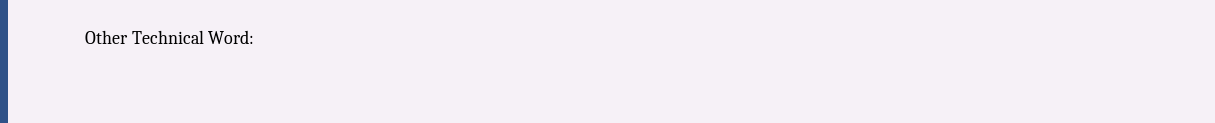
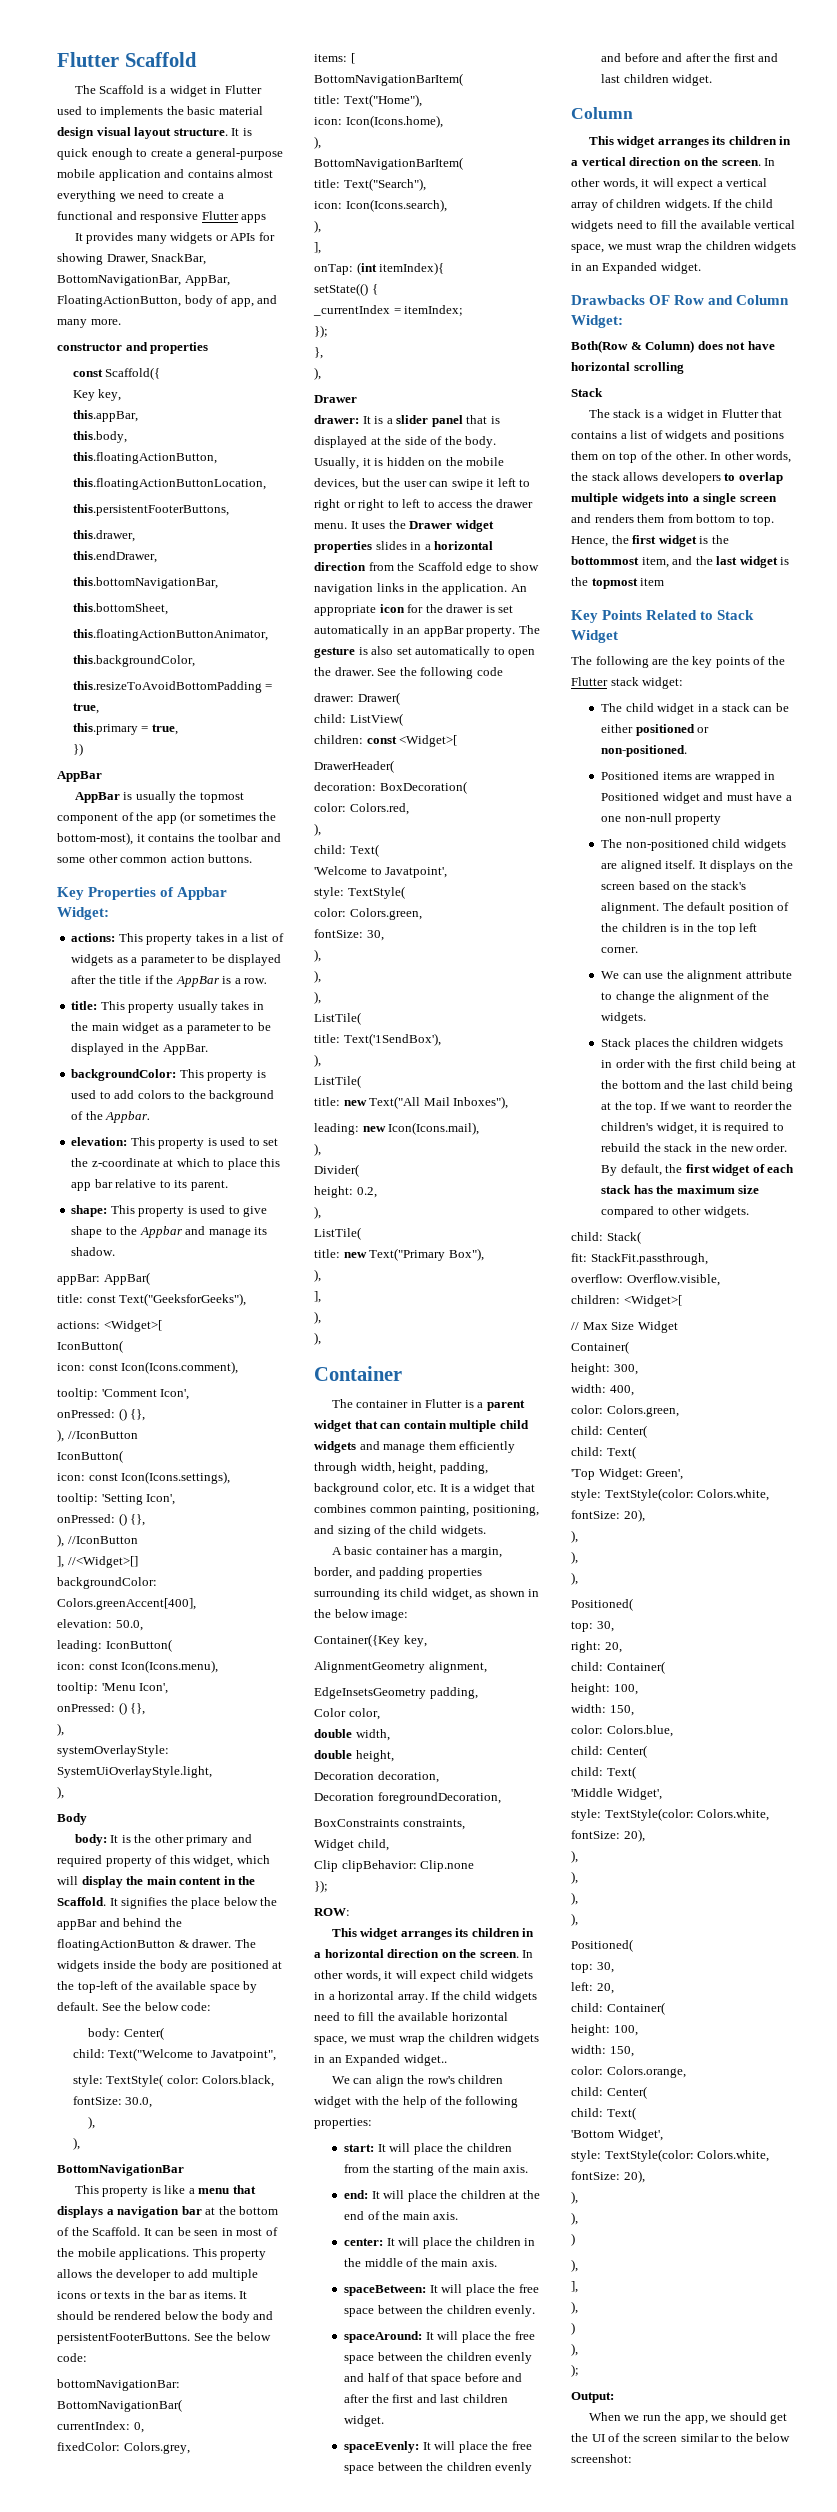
[85,30,255,44] Other Technical Word: -> [57,52,197,67] [74,85,262,97] [57,106,263,118] [57,127,252,139] [57,148,283,160] [57,169,274,181] [57,190,224,202] [57,211,267,223] [74,232,275,244] [57,253,207,265] [57,275,230,286] [57,295,278,307] [57,319,121,328] [57,342,209,354] [72,367,161,380] [72,389,122,401] [72,410,138,422] [72,431,127,443] [72,452,217,464] [72,478,266,490] [72,504,229,516] [72,530,135,542] [72,551,157,563] [72,577,218,589] [72,603,168,615] [72,629,268,641] [72,655,195,667] [72,681,273,693] [72,703,99,714] [72,723,178,735] [72,743,83,756] [57,771,102,782] [74,791,244,803] [57,811,277,824] [57,832,281,845] [57,854,253,863] [57,887,228,900] [57,907,109,920] [71,933,284,945] [71,954,282,966] [71,975,268,987] [71,1001,264,1013] [71,1022,271,1034] [71,1043,208,1055] [71,1069,266,1081] [71,1090,275,1102] [71,1111,151,1123] [71,1137,279,1149] [71,1158,281,1170] [71,1179,228,1191] [71,1205,268,1217] [71,1226,268,1238] [71,1247,116,1256] [57,1272,150,1285] [57,1293,247,1306] [57,1320,162,1332] [57,1340,123,1353] [57,1361,239,1374] [57,1388,190,1400] [57,1408,146,1421] [57,1429,138,1442] [57,1450,123,1463] [57,1471,231,1484] [57,1493,176,1505] [57,1513,146,1526] [57,1534,138,1547] [57,1556,138,1568] [57,1577,157,1589] [57,1598,196,1610] [57,1619,143,1631] [57,1639,172,1652] [57,1660,219,1673] [57,1682,169,1694] [57,1702,146,1715] [57,1723,64,1736] [57,1745,169,1757] [57,1766,212,1778] [57,1786,64,1799] [57,1813,87,1825] [74,1834,252,1846] [57,1855,270,1867] [57,1876,256,1888] [57,1897,278,1909] [57,1918,182,1930] [57,1939,256,1951] [57,1960,283,1972] [57,1981,258,1993] [57,2002,212,2011] [88,2027,164,2040] [72,2048,277,2061] [72,2074,275,2087] [72,2096,153,2108] [88,2116,96,2129] [72,2137,80,2150] [57,2164,184,2176] [74,2185,256,2197] [57,2206,279,2218] [57,2227,278,2236] [57,2248,267,2260] [57,2269,258,2281] [57,2290,248,2299] [57,2311,274,2323] [57,2332,271,2344] [57,2353,87,2362] [57,2379,180,2391] [57,2399,182,2412] [57,2421,144,2433] [57,2442,190,2454] [314,53,355,64] [314,73,463,86] [314,94,422,107] [314,115,443,128] [314,136,321,149] [314,157,463,170] [314,178,426,191] [314,199,447,212] [314,220,321,233] [314,242,321,254] [314,262,445,275] [314,283,378,296] [313,305,464,316] [314,325,328,338] [314,347,323,359] [314,367,321,380] [314,395,357,403] [314,415,500,427] [314,436,497,448] [314,457,505,469] [314,478,531,490] [314,499,534,511] [314,520,494,532] [314,541,494,553] [314,562,540,574] [314,583,527,595] [314,604,514,616] [314,625,540,637] [314,646,536,658] [314,667,503,679] [314,692,400,705] [314,713,403,726] [314,735,458,747] [314,760,394,773] [314,781,467,794] [314,803,409,815] [314,823,321,836] [314,844,379,857] [314,866,448,878] [314,886,405,899] [314,908,422,920] [314,929,384,941] [314,949,321,962] [314,970,321,983] [314,991,321,1004] [314,1012,361,1025] [314,1033,441,1046] [314,1054,321,1067] [314,1075,361,1088] [314,1096,509,1109] [314,1122,480,1135] [314,1143,321,1156] [314,1164,359,1177] [314,1186,377,1198] [314,1206,321,1219] [314,1227,361,1240] [314,1248,484,1261] [314,1269,321,1282] [314,1291,321,1303] [314,1311,321,1324] [314,1332,321,1345] [314,1366,402,1381] [331,1399,525,1411] [314,1420,529,1432] [314,1441,516,1453] [314,1462,488,1474] [314,1483,535,1495] [314,1504,539,1516] [314,1525,486,1537] [331,1546,503,1558] [314,1567,482,1579] [314,1588,540,1600] [314,1609,409,1621] [314,1634,427,1647] [314,1661,487,1673] [314,1687,478,1699] [314,1708,380,1720] [314,1729,390,1741] [314,1750,394,1762] [314,1771,439,1783] [314,1792,501,1804] [314,1819,465,1830] [314,1839,389,1851] [314,1860,475,1872] [314,1880,328,1893] [314,1908,350,1916] [331,1928,535,1940] [314,1949,534,1958] [314,1970,534,1982] [314,1991,537,2003] [314,2012,508,2021] [314,2033,540,2045] [314,2054,447,2066] [331,2075,504,2087] [314,2096,519,2108] [314,2118,372,2129] [344,2143,512,2155] [344,2164,529,2176] [344,2190,540,2202] [344,2211,459,2220] [344,2237,536,2249] [344,2258,497,2267] [344,2284,539,2296] [344,2305,536,2317] [344,2331,535,2343] [344,2352,533,2364] [344,2373,523,2385] [344,2394,508,2403] [344,2415,385,2427] [344,2441,532,2453] [344,2462,533,2474] [601,53,779,62] [601,74,713,86] [571,107,633,119] [588,136,792,148] [571,157,776,166] [571,178,768,190] [571,199,774,211] [571,220,796,232] [571,241,797,253] [571,262,701,274] [571,295,790,305] [571,315,623,328] [571,340,775,353] [571,362,684,374] [571,388,603,397] [588,409,783,421] [571,430,785,442] [571,451,792,463] [571,472,783,484] [571,493,777,505] [571,514,775,526] [571,535,729,547] [571,556,790,568] [571,577,665,589] [571,610,755,623] [571,630,618,643] [571,656,785,668] [571,677,684,689] [601,703,789,715] [601,724,710,736] [601,745,688,757] [601,771,776,783] [601,792,792,804] [601,813,722,825] [601,839,786,851] [601,860,794,872] [601,881,747,890] [601,902,790,914] [601,923,758,935] [601,947,639,953] [601,970,792,982] [601,991,769,1003] [601,1012,647,1024] [601,1038,784,1050] [601,1059,796,1071] [601,1080,794,1092] [601,1101,793,1113] [601,1122,784,1134] [601,1143,788,1152] [601,1164,795,1176] [601,1185,760,1194] [601,1206,749,1218] [571,1231,641,1244] [571,1253,708,1265] [571,1274,720,1286] [571,1295,682,1307] [571,1321,678,1333] [571,1341,629,1354] [571,1363,638,1375] [571,1384,634,1396] [571,1405,679,1417] [571,1425,647,1438] [571,1446,636,1459] [571,1468,684,1480] [571,1488,770,1501] [571,1509,645,1522] [571,1530,578,1543] [571,1551,578,1564] [571,1572,578,1585] [571,1598,633,1611] [571,1621,614,1632] [571,1641,622,1653] [571,1661,665,1674] [571,1683,638,1695] [571,1704,634,1716] [571,1725,673,1737] [571,1745,647,1758] [571,1766,636,1779] [571,1788,662,1800] [571,1808,770,1821] [571,1829,645,1842] [571,1850,578,1863] [571,1871,578,1884] [571,1892,578,1905] [571,1913,578,1926] [571,1939,633,1952] [571,1962,614,1973] [571,1982,614,1994] [571,2002,665,2015] [571,2024,638,2036] [571,2045,634,2057] [571,2066,686,2078] [571,2086,647,2099] [571,2107,636,2120] [571,2129,663,2141] [571,2149,770,2162] [571,2170,645,2183] [571,2191,578,2204] [571,2212,578,2225] [571,2233,575,2246] [571,2259,578,2272] [571,2281,578,2293] [571,2301,578,2314] [571,2322,575,2335] [571,2343,578,2356] [571,2364,579,2377] [571,2392,614,2403] [588,2412,788,2424] [571,2433,791,2442] [571,2454,632,2463] Flutter Scaffold // The Scaffold is a widget in Flutter used to implements the basic material design visual layout structure. It is quick enough to create a general-purpose mobile application and contains almost everything we need to create a functional and responsive Flutter apps // It provides many widgets or APIs for showing Drawer, SnackBar, BottomNavigationBar, AppBar, FloatingActionButton, body of app, and many more. // constructor and properties // const Scaffold({ // Key key, // this.appBar, // this.body, // this.floatingActionButton, // this.floatingActionButtonLocation, // this.persistentFooterButtons, // this.drawer, // this.endDrawer, // this.bottomNavigationBar, // this.bottomSheet, // this.floatingActionButtonAnimator, // this.backgroundColor, // this.resizeToAvoidBottomPadding = true, // this.primary = true, // }) // AppBar // AppBar is usually the topmost component of the app (or sometimes the bottom-most), it contains the toolbar and some other common action buttons. // Key Properties of Appbar Widget: // actions: This property takes in a list of widgets as a parameter to be displayed after the title if the AppBar is a row. // title: This property usually takes in the main widget as a parameter to be displayed in the AppBar. // backgroundColor: This property is used to add colors to the background of the Appbar. // elevation: This property is used to set the z-coordinate at which to place this app bar relative to its parent. // shape: This property is used to give shape to the Appbar and manage its shadow. // appBar: AppBar( // title: const Text("GeeksforGeeks"), // actions: <Widget>[ // IconButton( // icon: const Icon(Icons.comment), // tooltip: 'Comment Icon', // onPressed: () {}, // ), //IconButton // IconButton( // icon: const Icon(Icons.settings), // tooltip: 'Setting Icon', // onPressed: () {}, // ), //IconButton // ], //<Widget>[] // backgroundColor: Colors.greenAccent[400], // elevation: 50.0, // leading: IconButton( // icon: const Icon(Icons.menu), // tooltip: 'Menu Icon', // onPressed: () {}, // ), // systemOverlayStyle: SystemUiOverlayStyle.light, // ), // Body // body: It is the other primary and required property of this widget, which will display the main content in the Scaffold. It signifies the place below the appBar and behind the floatingActionButton & drawer. The widgets inside the body are positioned at the top-left of the available space by default. See the below code: // body: Center( // child: Text("Welcome to Javatpoint", // style: TextStyle( color: Colors.black, fontSize: 30.0, // ), // ), // BottomNavigationBar // This property is like a menu that displays a navigation bar at the bottom of the Scaffold. It can be seen in most of the mobile applications. This property allows the developer to add multiple icons or texts in the bar as items. It should be rendered below the body and persistentFooterButtons. See the below code: // bottomNavigationBar: BottomNavigationBar( // currentIndex: 0, // fixedColor: Colors.grey, // items: [ // BottomNavigationBarItem( // title: Text("Home"), // icon: Icon(Icons.home), // ), // BottomNavigationBarItem( // title: Text("Search"), // icon: Icon(Icons.search), // ), // ], // onTap: (int itemIndex){ // setState(() { // _currentIndex = itemIndex; // }); // }, // ), // Drawer // drawer: It is a slider panel that is displayed at the side of the body. Usually, it is hidden on the mobile devices, but the user can swipe it left to right or right to left to access the drawer menu. It uses the Drawer widget properties slides in a horizontal direction from the Scaffold edge to show navigation links in the application. An appropriate icon for the drawer is set automatically in an appBar property. The gesture is also set automatically to open the drawer. See the following code // drawer: Drawer( // child: ListView( // children: const <Widget>[ // DrawerHeader( // decoration: BoxDecoration( // color: Colors.red, // ), // child: Text( // 'Welcome to Javatpoint', // style: TextStyle( // color: Colors.green, // fontSize: 30, // ), // ), // ), // ListTile( // title: Text('1SendBox'), // ), // ListTile( // title: new Text("All Mail Inboxes"), // leading: new Icon(Icons.mail), // ), // Divider( // height: 0.2, // ), // ListTile( // title: new Text("Primary Box"), // ), // ], // ), // ), // Container // The container in Flutter is a parent widget that can contain multiple child widgets and manage them efficiently through width, height, padding, background color, etc. It is a widget that combines common painting, positioning, and sizing of the child widgets. // A basic container has a margin, border, and padding properties surrounding its child widget, as shown in the below image: // Container({Key key, // AlignmentGeometry alignment, // EdgeInsetsGeometry padding, // Color color, // double width, // double height, // Decoration decoration, // Decoration foregroundDecoration, // BoxConstraints constraints, // Widget child, // Clip clipBehavior: Clip.none // }); // ROW: // This widget arranges its children in a horizontal direction on the screen. In other words, it will expect child widgets in a horizontal array. If the child widgets need to fill the available horizontal space, we must wrap the children widgets in an Expanded widget.. // We can align the row's children widget with the help of the following properties: // start: It will place the children from the starting of the main axis. // end: It will place the children at the end of the main axis. // center: It will place the children in the middle of the main axis. // spaceBetween: It will place the free space between the children evenly. // spaceAround: It will place the free space between the children evenly and half of that space before and after the first and last children widget. // spaceEvenly: It will place the free space between the children evenly and before and after the first and last children widget. // Column // This widget arranges its children in a vertical direction on the screen. In other words, it will expect a vertical array of children widgets. If the child widgets need to fill the available vertical space, we must wrap the children widgets in an Expanded widget. // Drawbacks OF Row and Column Widget: // Both(Row & Column) does not have horizontal scrolling // Stack // The stack is a widget in Flutter that contains a list of widgets and positions them on top of the other. In other words, the stack allows developers to overlap multiple widgets into a single screen and renders them from bottom to top. Hence, the first widget is the bottommost item, and the last widget is the topmost item // Key Points Related to Stack Widget // The following are the key points of the Flutter stack widget: // The child widget in a stack can be either positioned or non-positioned. // Positioned items are wrapped in Positioned widget and must have a one non-null property // The non-positioned child widgets are aligned itself. It displays on the screen based on the stack's alignment. The default position of the children is in the top left corner. // We can use the alignment attribute to change the alignment of the widgets. // Stack places the children widgets in order with the first child being at the bottom and the last child being at the top. If we want to reorder the children's widget, it is required to rebuild the stack in the new order. By default, the first widget of each stack has the maximum size compared to other widgets. // child: Stack( // fit: StackFit.passthrough, // overflow: Overflow.visible, // children: <Widget>[ // // Max Size Widget // Container( // height: 300, // width: 400, // color: Colors.green, // child: Center( // child: Text( // 'Top Widget: Green', // style: TextStyle(color: Colors.white, fontSize: 20), // ), // ), // ), // Positioned( // top: 30, // right: 20, // child: Container( // height: 100, // width: 150, // color: Colors.blue, // child: Center( // child: Text( // 'Middle Widget', // style: TextStyle(color: Colors.white, fontSize: 20), // ), // ), // ), // ), // Positioned( // top: 30, // left: 20, // child: Container( // height: 100, // width: 150, // color: Colors.orange, // child: Center( // child: Text( // 'Bottom Widget', // style: TextStyle(color: Colors.white, fontSize: 20), // ), // ), // ) // ), // ], // ), // ) // ), // ); // Output: // When we run the app, we should get the UI of the screen similar to the below screenshot:

